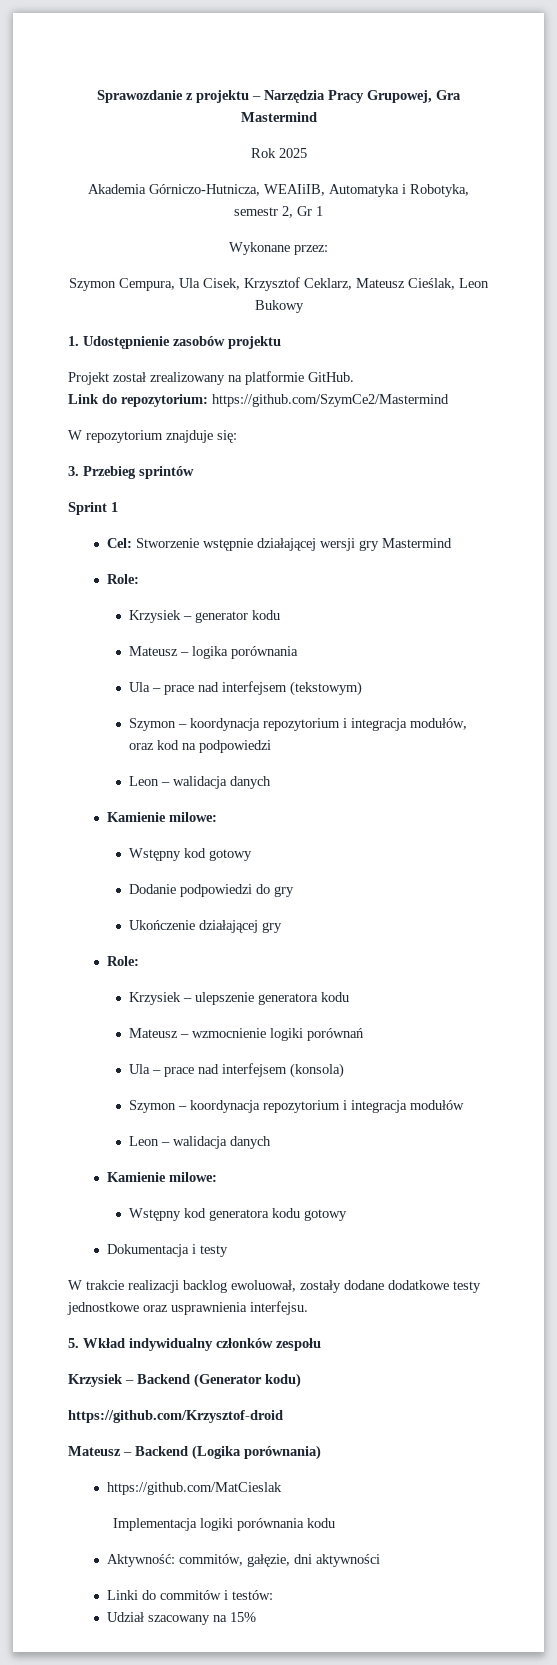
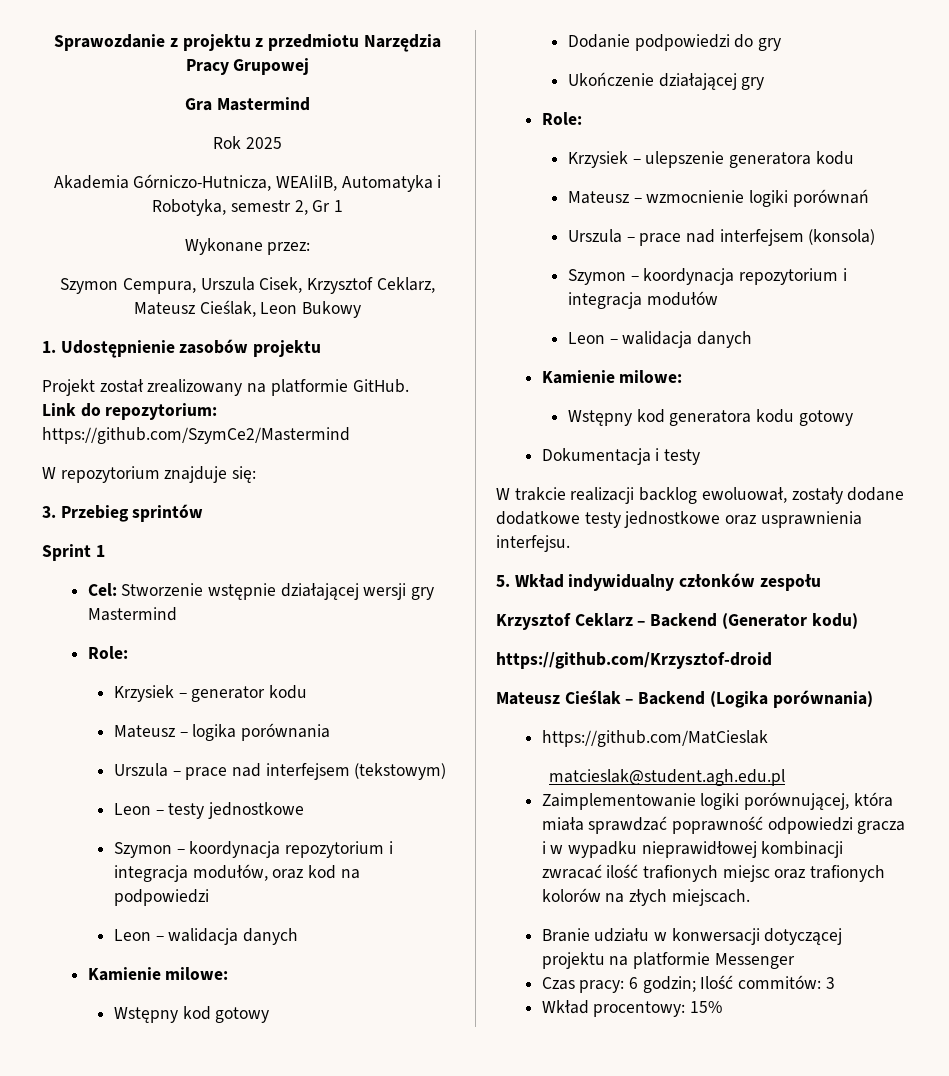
[252,96,261,100] – -> [255,34,360,51] z przedmiotu
[367,90,432,103] Grupowej, -> [233,58,310,75] Grupowej //
[179,278,200,288] Ula -> [200,277,255,291] Urszula
[129,682,151,692] Ula -> [113,763,168,777] Urszula
(363, 688) none -> [113,802,305,819] // Leon – testy jednostkowe
[129,1064,151,1074] Ula -> [567,229,622,243] Urszula
[68,1374,123,1387] Krzysiek -> [496,613,633,630] Krzysztof Ceklarz
(121, 1451) none -> [564,690,621,705] Cieślak
[113,1518,336,1531] [106,1554,380,1567] [106,1590,273,1600] [106,1612,227,1625] Implementacja logiki porównania kodu // Aktywność: commitów, gałęzie, dni aktywności // Linki do commitów i testów: // Udział szacowany na -> [548,769,785,786] [541,792,893,810] [541,816,906,834] [541,841,844,858] [541,864,886,882] [541,888,750,906] [541,928,843,945] [541,952,795,969] [541,975,835,993] [541,1000,686,1017] matcieslak@student.agh.edu.pl // Zaimplementowanie logiki porównującej, która miała sprawdzać poprawność odpowiedzi gracza i w wypadku nieprawidłowej kombinacji zwracać ilość trafionych miejsc oraz trafionych kolorów na złych miejscach. // Branie udziału w konwersacji dotyczącej projektu na platformie Messenger // Czas pracy: 6 godzin; Ilość commitów: 3 // Wkład procentowy:

